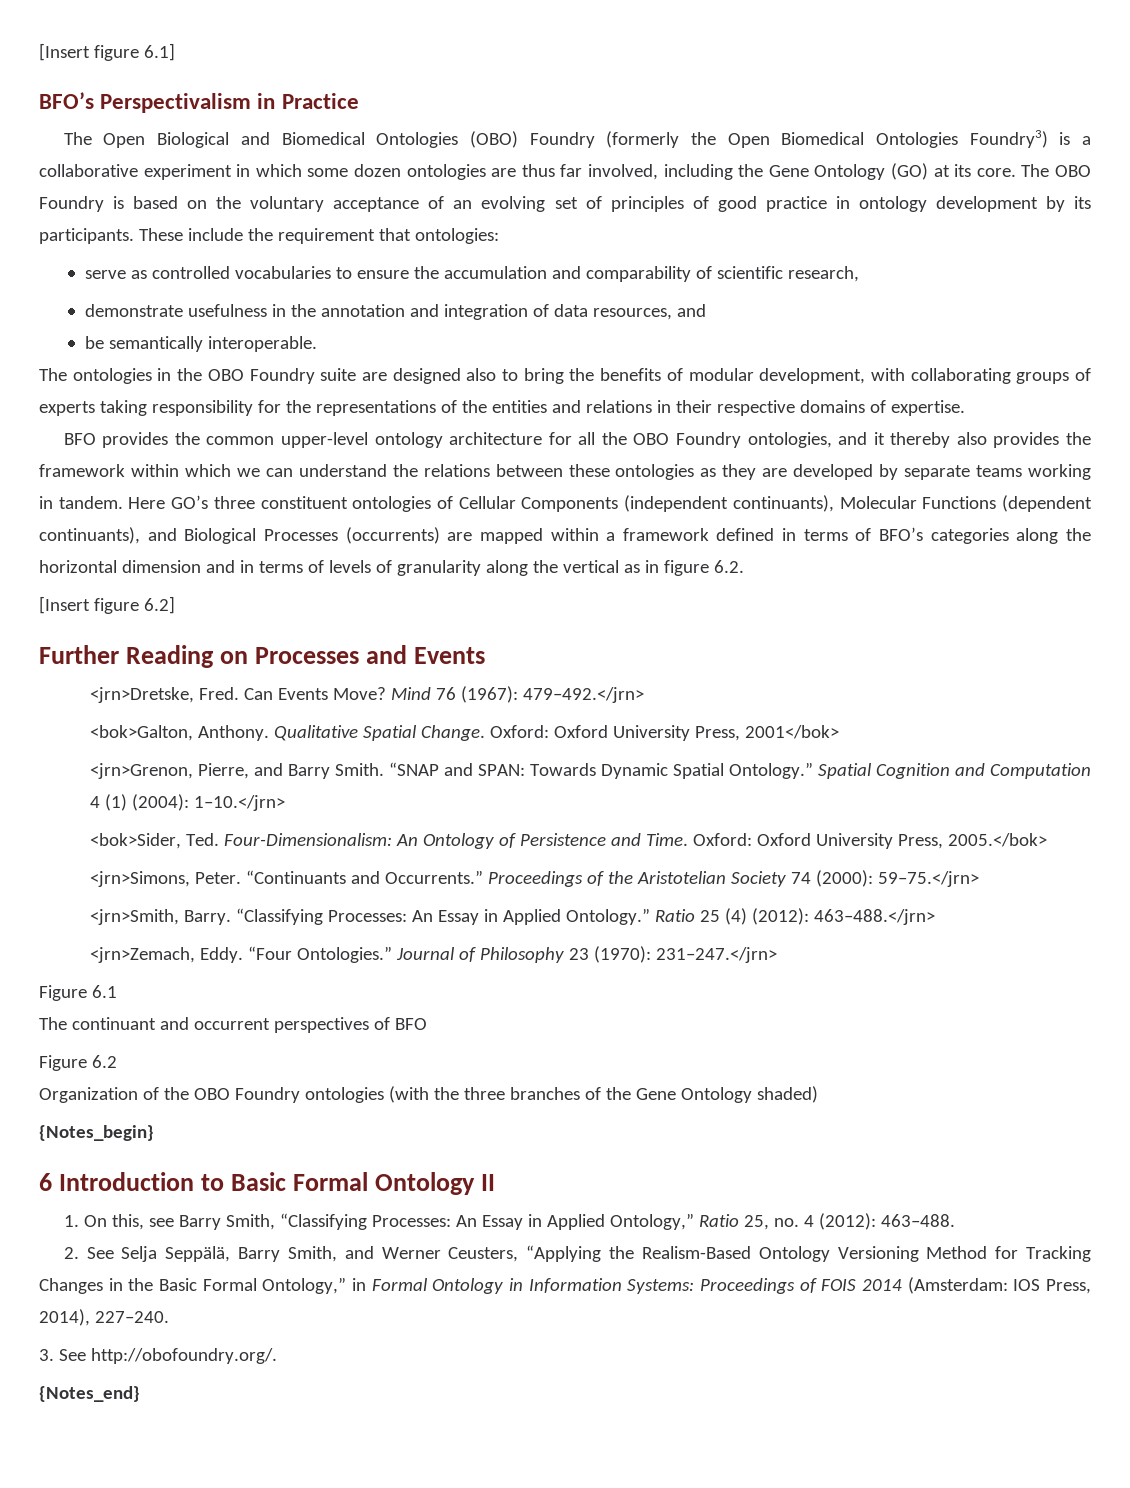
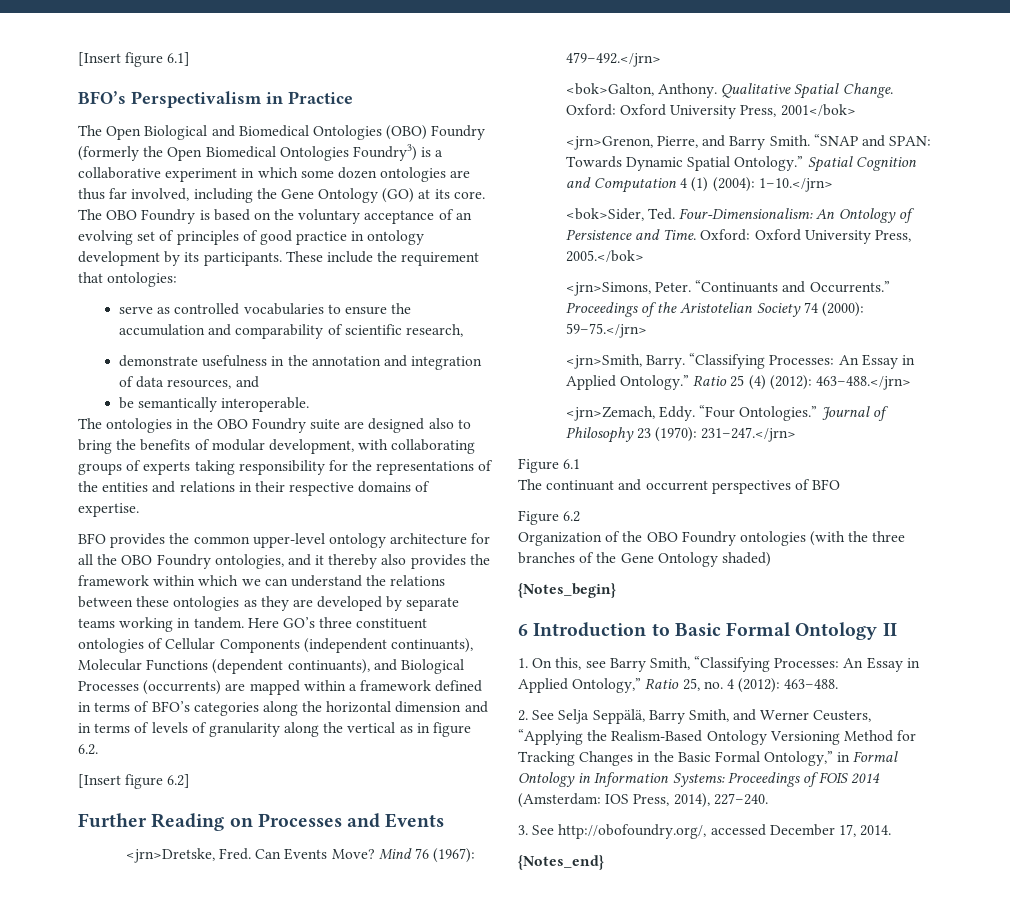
[90,1348,277,1364] http://obofoundry.org/. -> [558,824,892,839] http://obofoundry.org/, accessed December 17, 2014.

